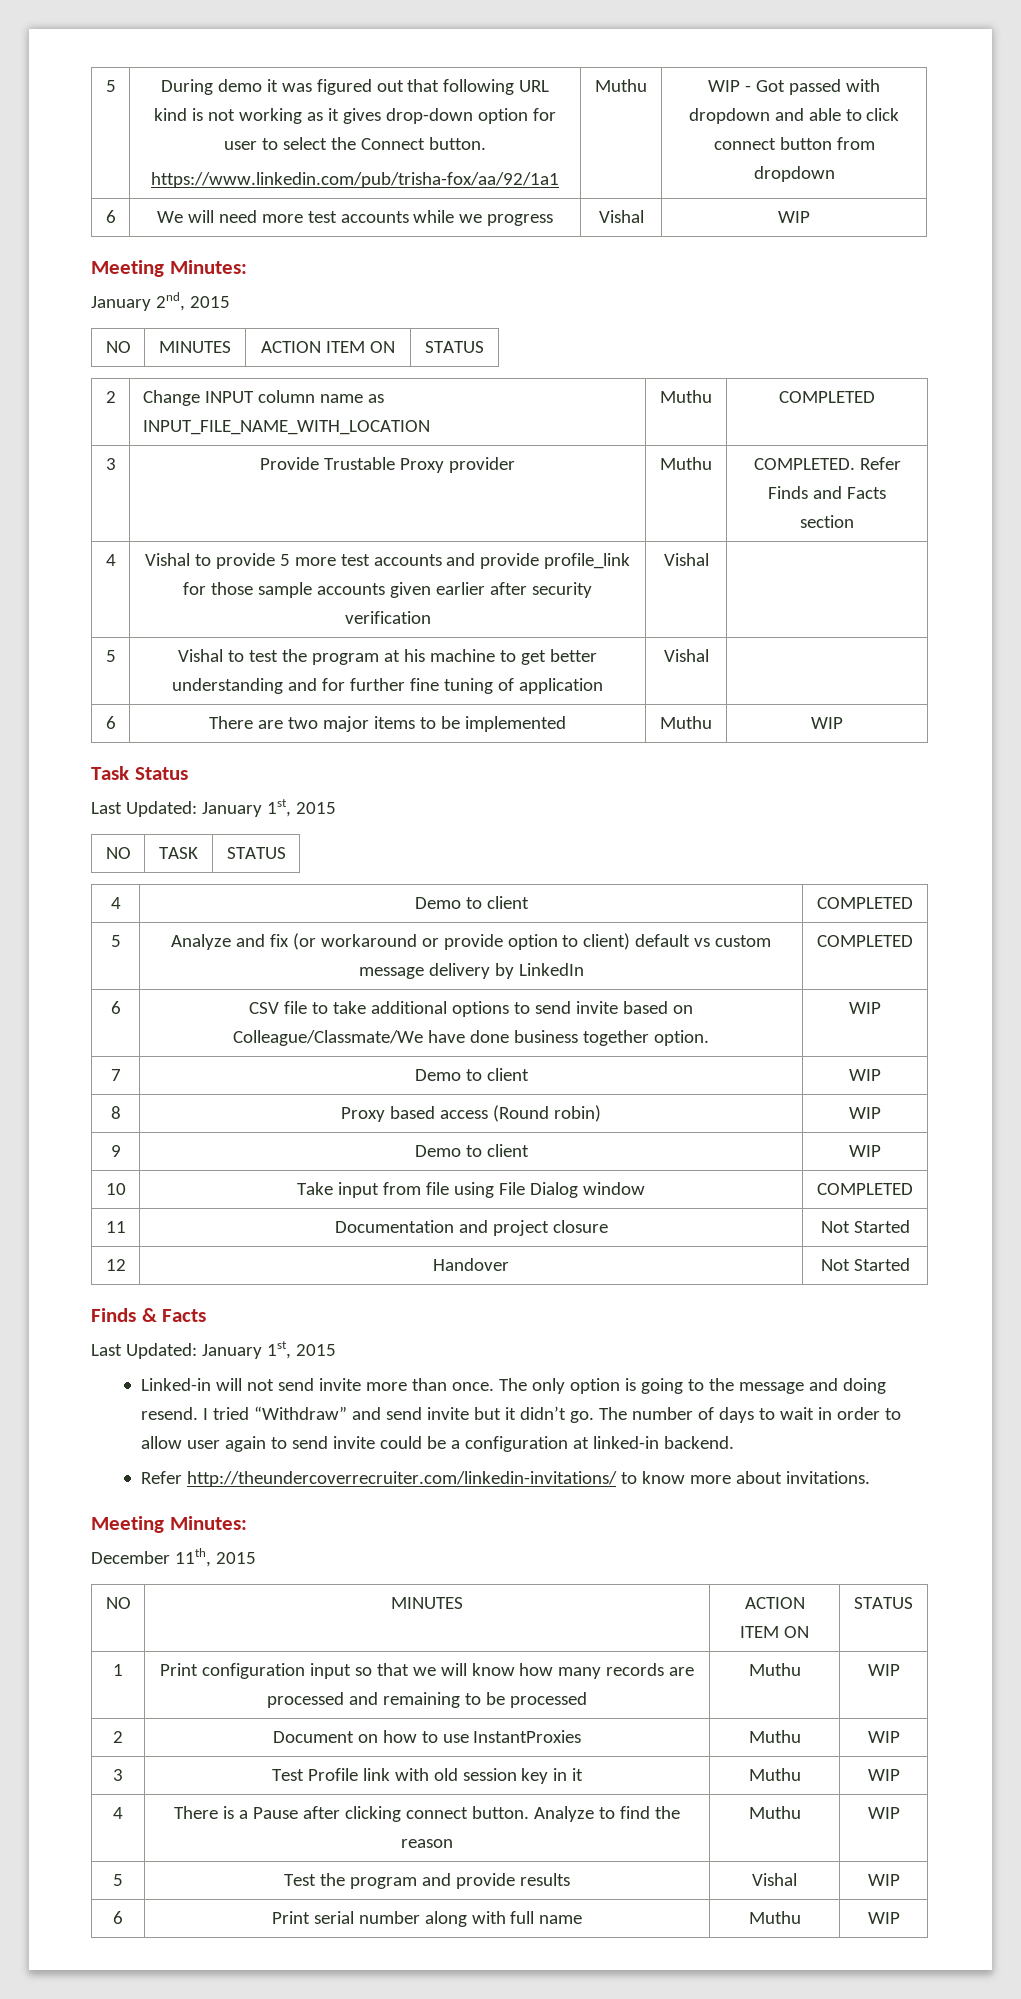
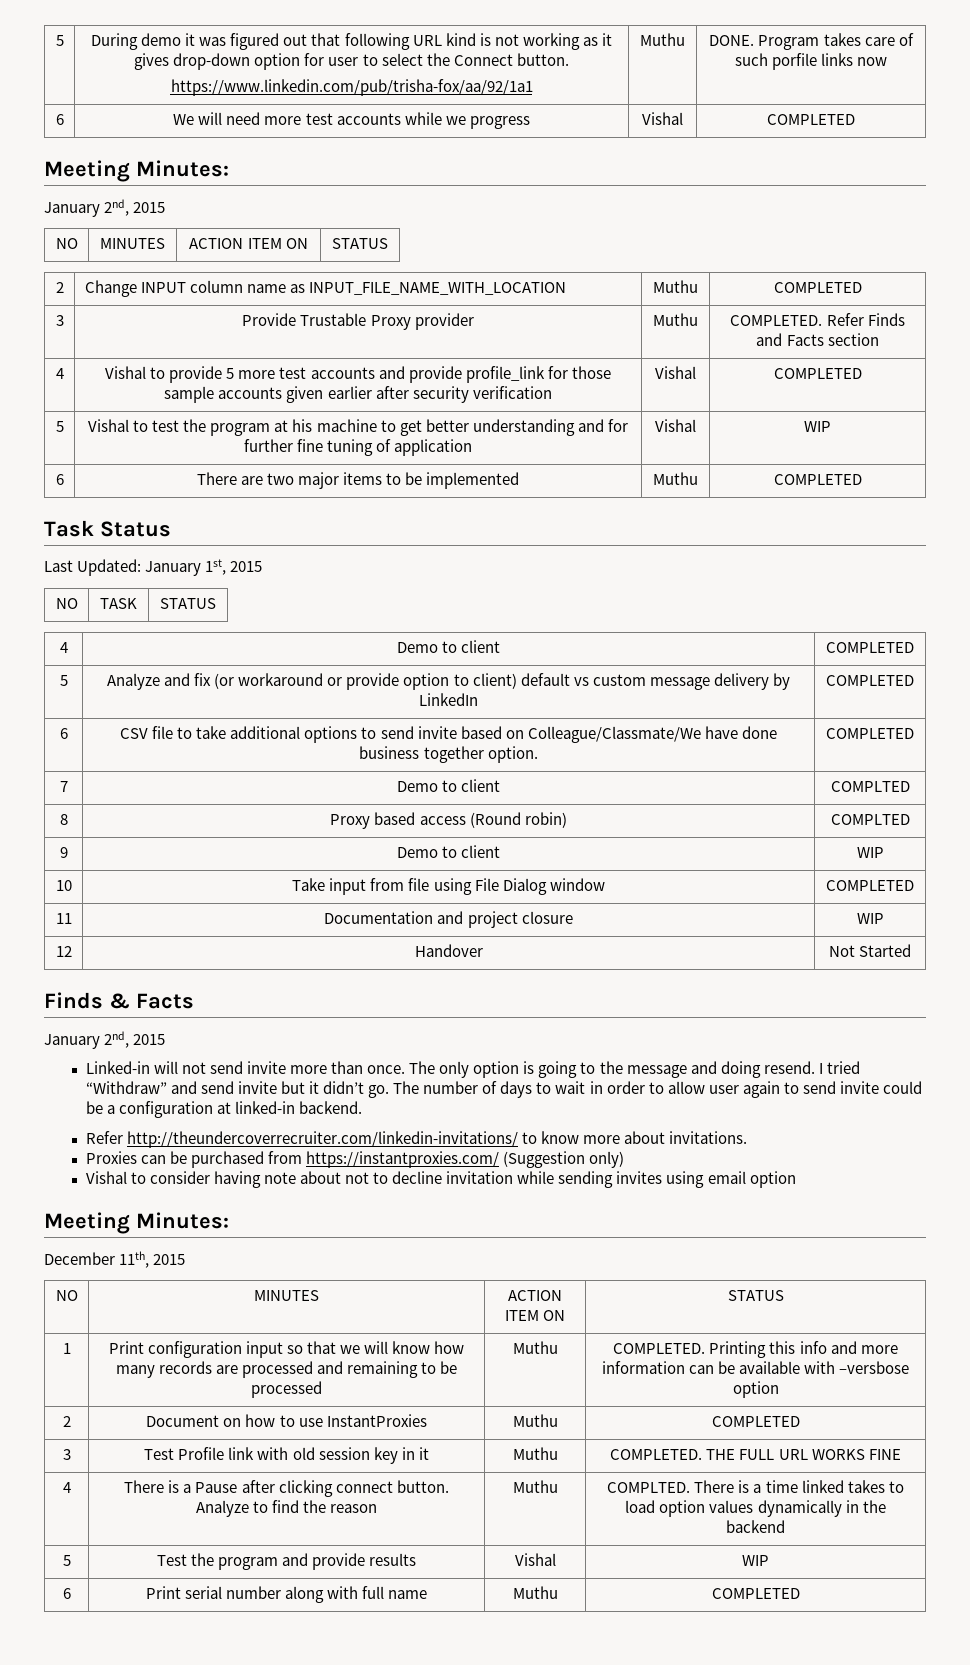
[708,79,880,95] [688,108,900,124] [713,137,875,150] [753,166,835,182] WIP - Got passed with dropdown and able to click connect button from dropdown -> [709,33,914,50] [734,53,888,70] DONE. Program takes care of such porfile links now
[778,211,810,223] WIP -> [767,114,855,125] COMPLETED
(709, 559) none -> [773,368,862,379] COMPLETED
(709, 655) none -> [804,421,831,432] WIP
[811,717,843,729] WIP -> [773,474,862,485] COMPLETED
[849,1002,881,1014] WIP -> [826,728,914,739] COMPLETED
[849,1069,881,1081] WIP -> [830,781,910,792] COMPLTED
[849,1107,881,1119] WIP -> [830,814,910,825] COMPLTED
[820,1220,910,1233] Not Started -> [856,913,884,924] WIP
[91,1341,291,1359] Last Updated: January 1st, -> [44,1031,130,1049] January 2nd,
(870, 1477) none -> [85,1151,625,1168] [85,1171,796,1188] // Proxies can be purchased from https://instantproxies.com/ (Suggestion only) // Vishal to consider having note about not to decline invitation while sending invites using email option
[867,1664,900,1676] WIP -> [613,1341,898,1358] [601,1361,910,1374] [732,1381,779,1398] COMPLETED. Printing this info and more information can be available with –versbose option
[867,1731,900,1743] WIP -> [711,1416,800,1427] COMPLETED
[867,1769,900,1781] WIP -> [610,1449,901,1460] COMPLETED. THE FULL URL WORKS FINE
[867,1807,900,1819] WIP -> [607,1480,904,1493] [625,1500,886,1517] [726,1520,785,1533] COMPLTED. There is a time linked takes to load option values dynamically in the backend
[867,1912,900,1924] WIP -> [711,1588,800,1599] COMPLETED

